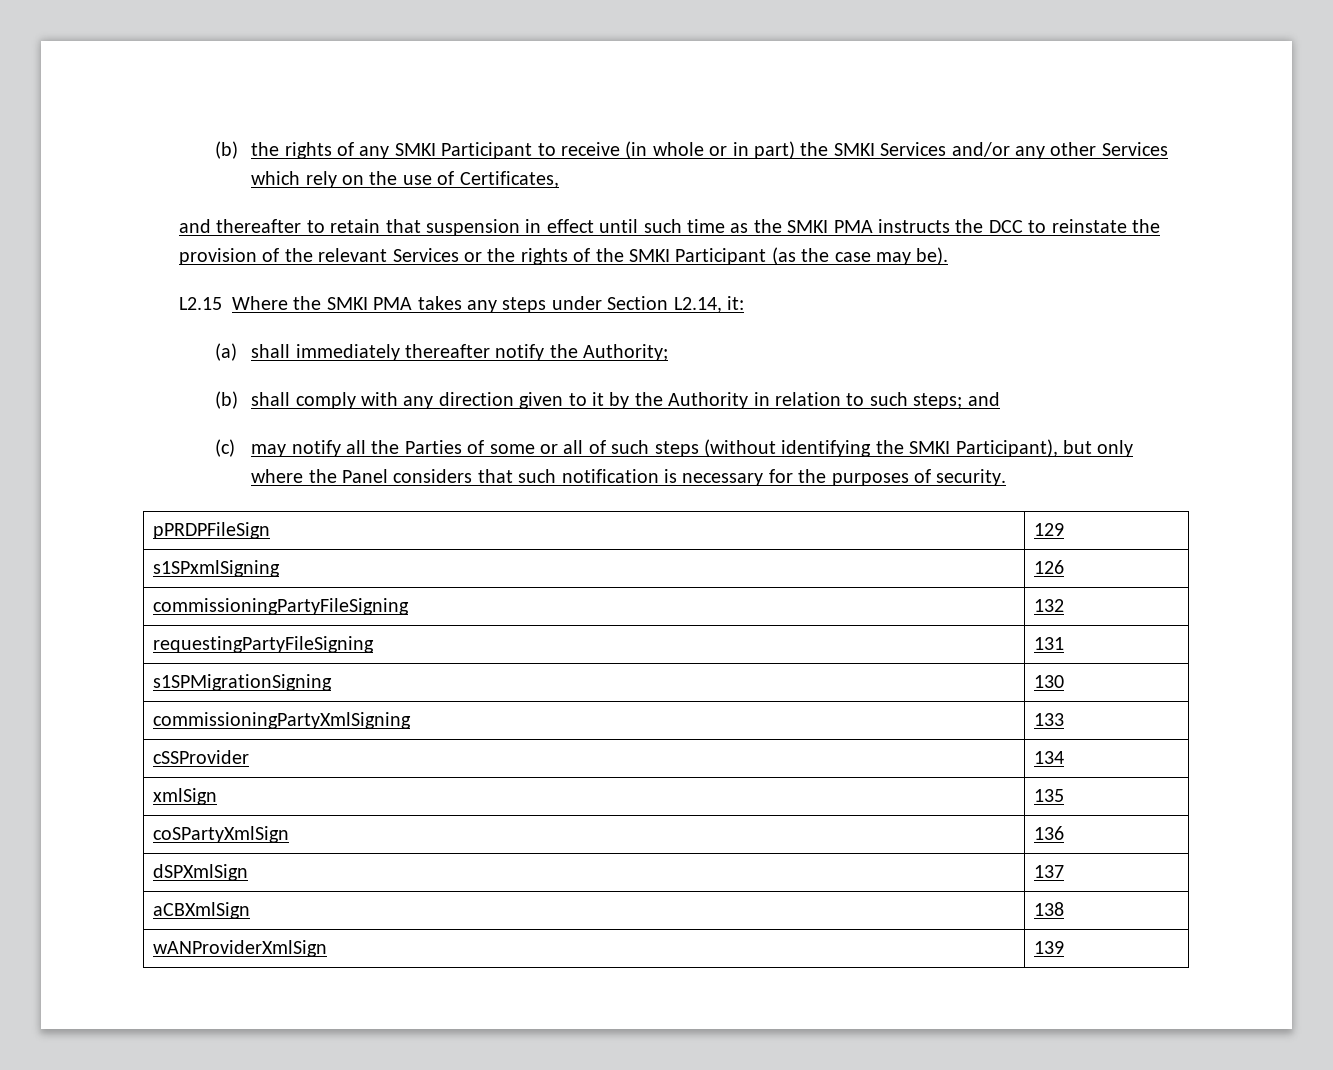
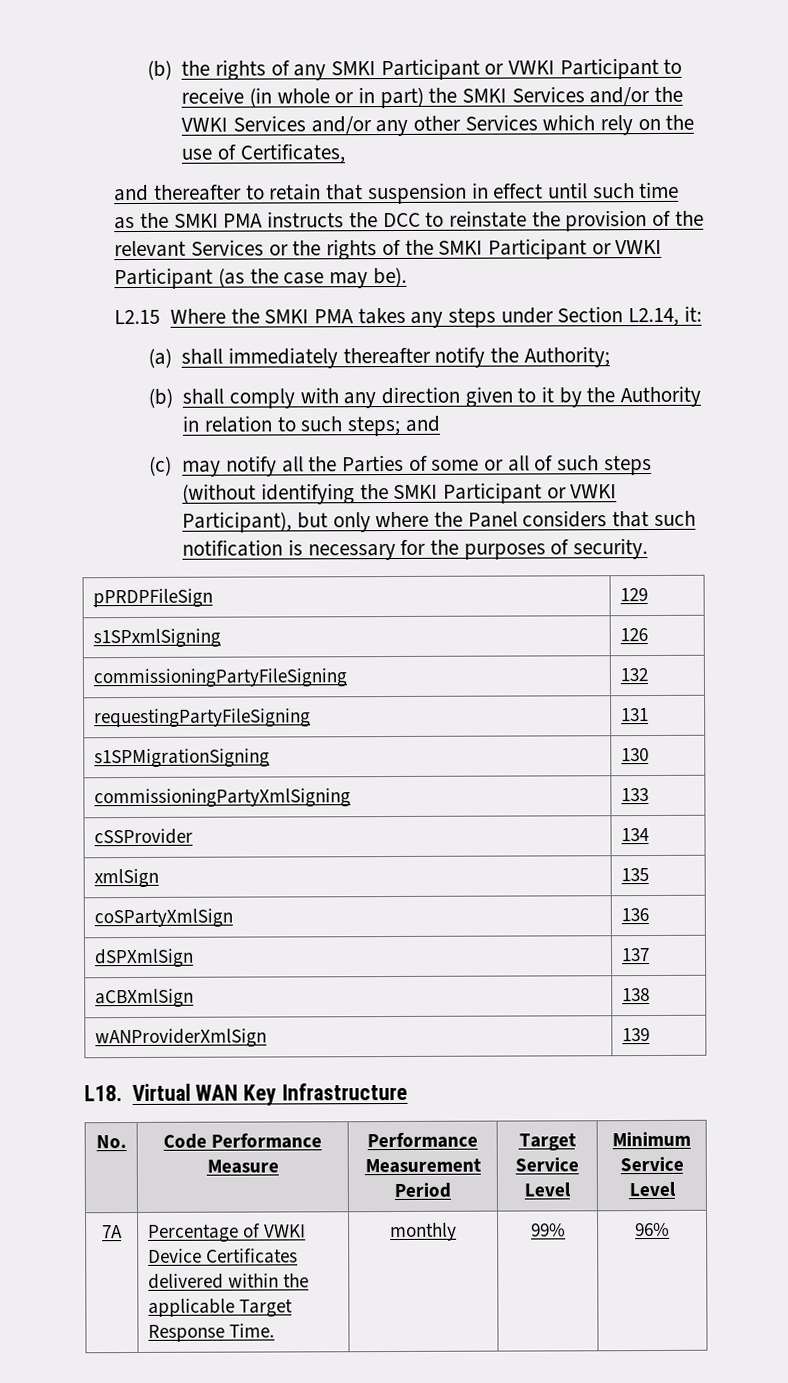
(533, 150) none -> [484,57,659,80] or VWKI Participant
(1010, 149) none -> [654,86,684,102] [181,115,372,136] the VWKI Services and/or
(767, 256) none -> [591,239,663,255] [114,267,214,290] or VWKI Participant
(951, 447) none -> [443,482,618,504] Participant or VWKI
(1065, 947) none -> [84,1082,408,1106] [95,1135,127,1149] [162,1132,323,1149] [206,1159,279,1174] [367,1131,478,1149] [364,1158,481,1174] [394,1182,451,1199] [518,1133,576,1151] [515,1157,579,1172] [524,1182,571,1197] [612,1131,692,1147] [619,1156,684,1172] [628,1181,676,1197] [102,1225,123,1239] [147,1223,307,1243] [147,1248,298,1264] [147,1273,310,1289] [147,1298,293,1318] [147,1323,275,1342] [390,1222,457,1242] [530,1223,566,1237] [635,1222,671,1237] // L18. Virtual WAN Key Infrastructure // No. | Code Performance Measure | Performance Measurement Period | Target Service Level | Minimum Service Level // 7A | Percentage of VWKI Device Certificates delivered within the applicable Target Response Time. | monthly | 99% | 96%

